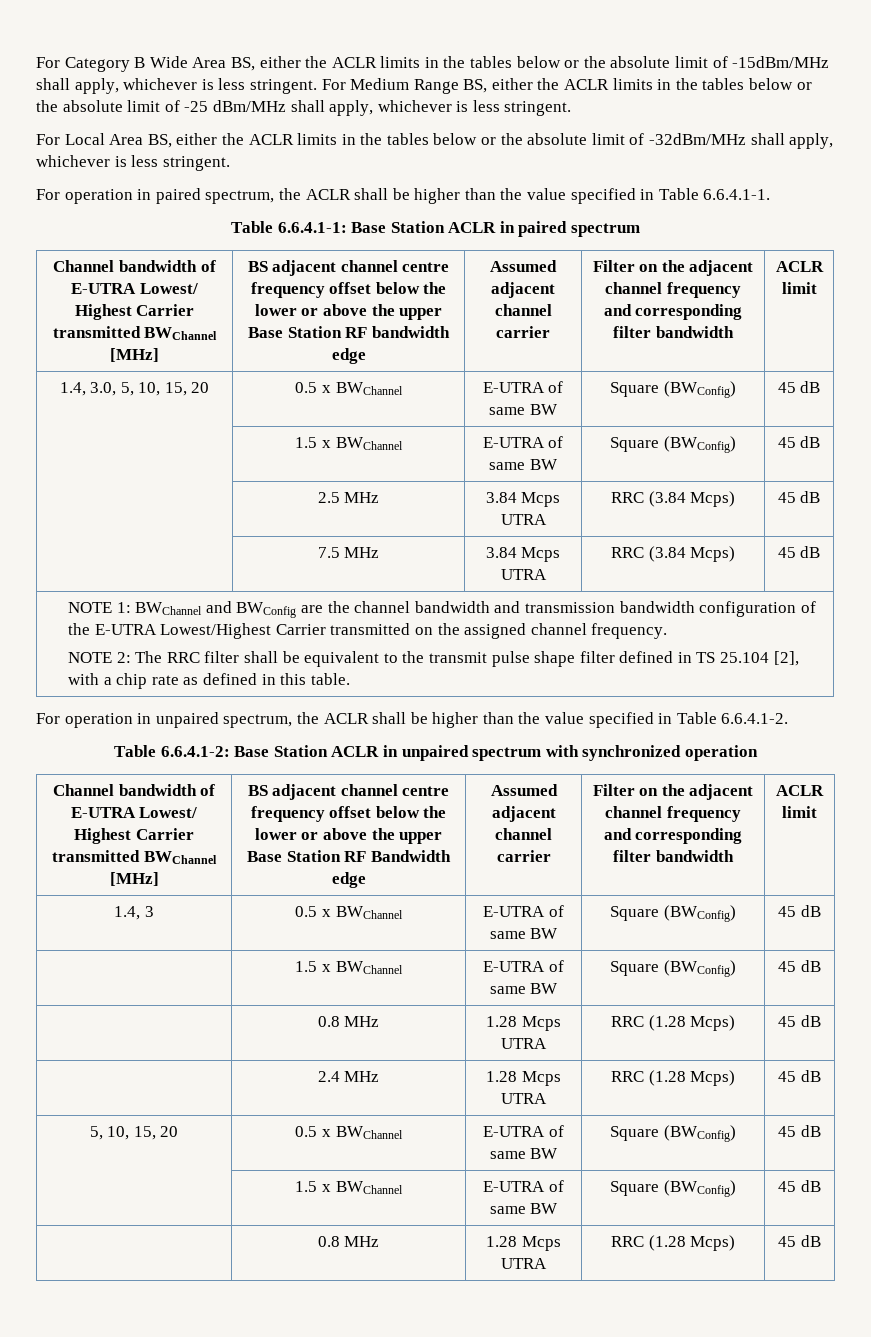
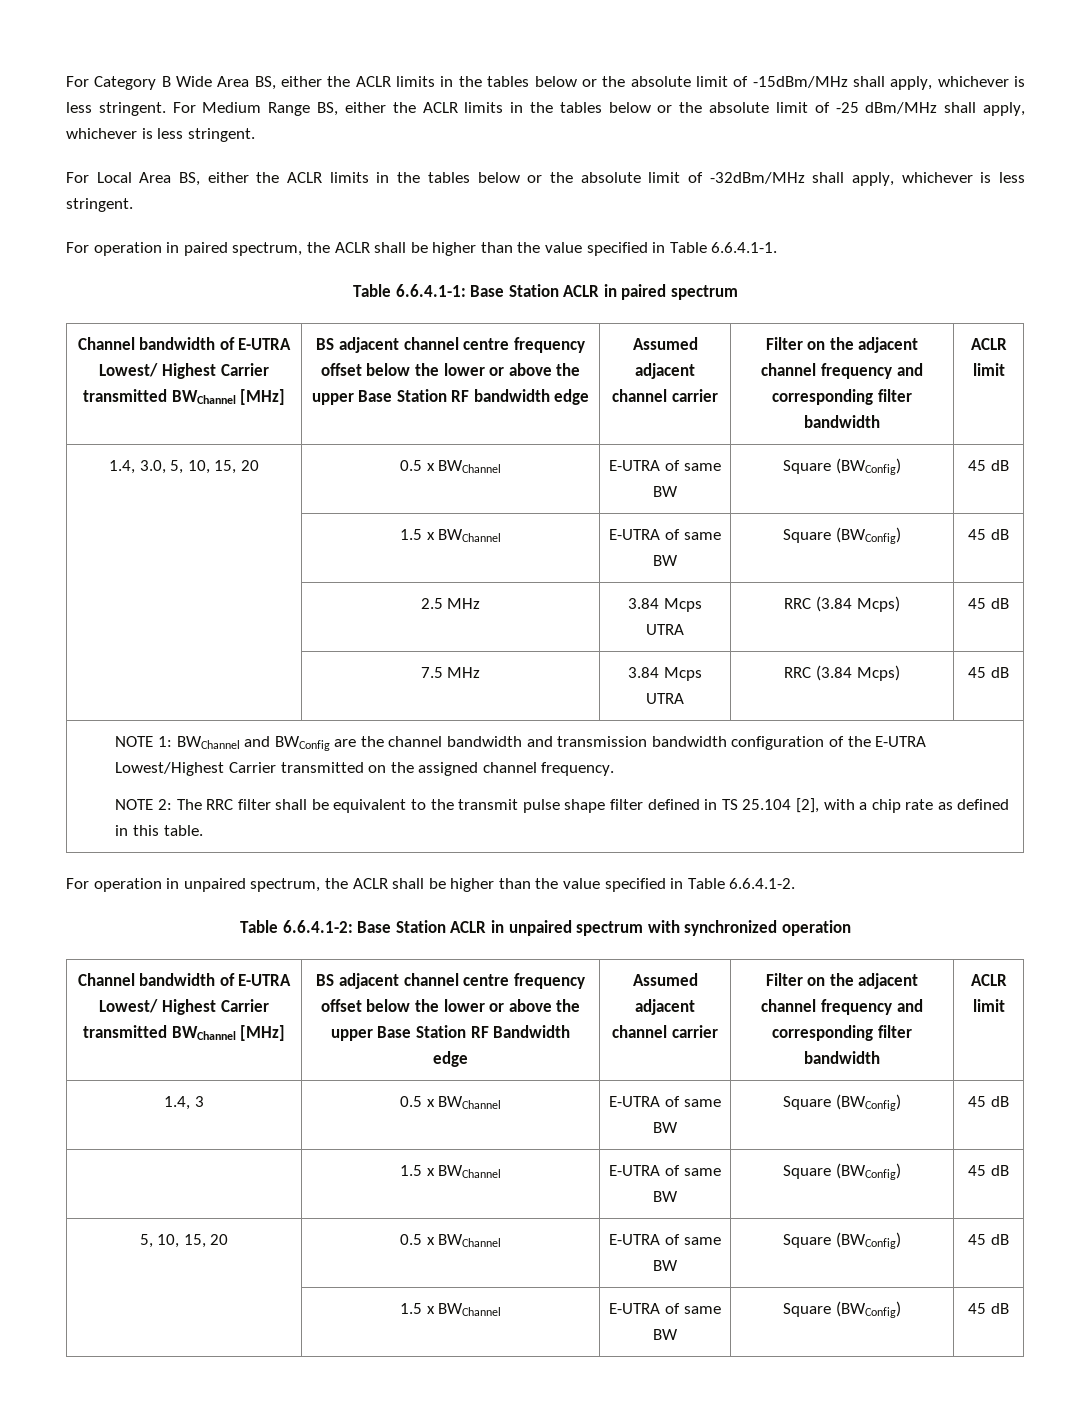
[317,1016,380,1027] [486,1016,561,1031] [501,1038,547,1049] [610,1015,736,1031] [778,1015,821,1027] [317,1071,380,1082] [486,1071,561,1086] [501,1093,547,1104] [610,1070,736,1086] [778,1070,821,1082] // | 0.8 MHz | 1.28 Mcps UTRA | RRC (1.28 Mcps) | 45 dB // | 2.4 MHz | 1.28 Mcps UTRA | RRC (1.28 Mcps) | 45 dB -> (1009, 1170) none
[317,1236,380,1247] [486,1236,561,1251] [501,1258,547,1269] [610,1235,736,1251] [778,1235,821,1247] // | 0.8 MHz | 1.28 Mcps UTRA | RRC (1.28 Mcps) | 45 dB -> (1009, 1308) none

